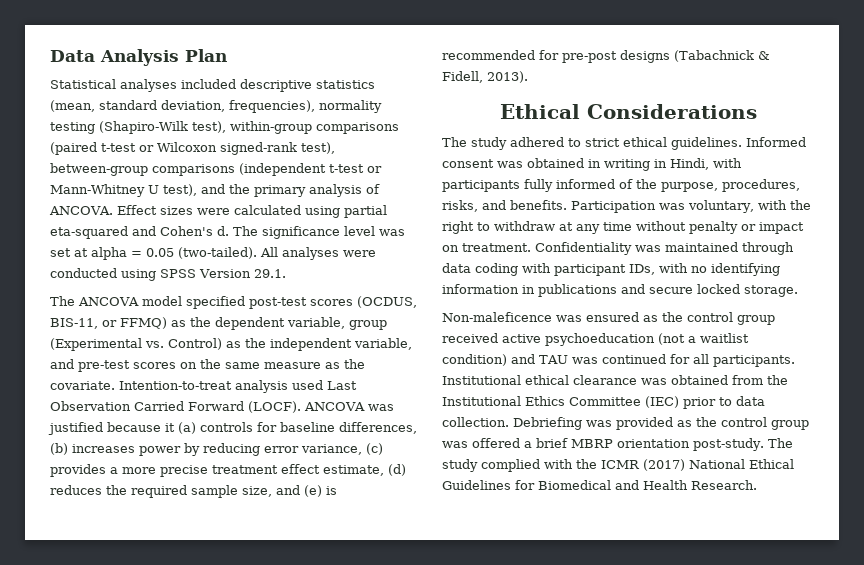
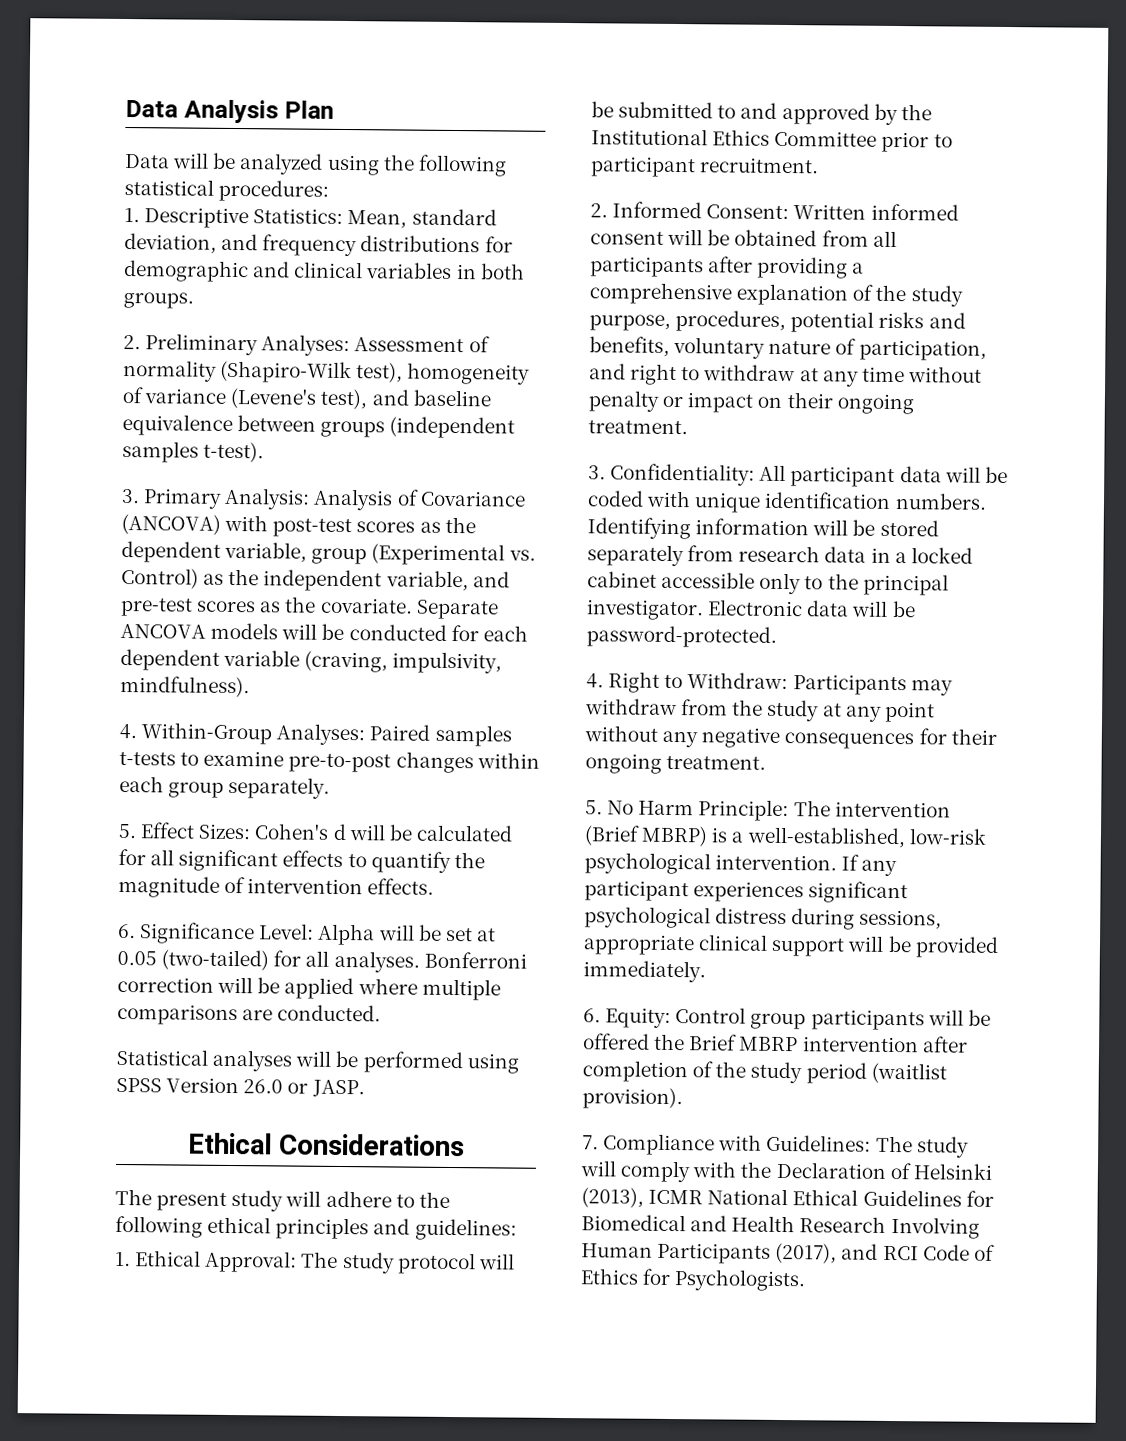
[50,79,375,92] [50,100,382,113] [50,121,399,134] [50,142,335,155] [50,163,382,176] [50,184,380,197] [49,205,387,218] [50,226,405,239] [50,247,376,260] [50,268,286,281] [50,296,417,309] [50,317,167,329] Statistical analyses included descriptive statistics (mean, standard deviation, frequencies), normality testing (Shapiro-Wilk test), within-group comparisons (paired t-test or Wilcoxon signed-rank test), between-group comparisons (independent t-test or Mann-Whitney U test), and the primary analysis of ANCOVA. Effect sizes were calculated using partial eta-squared and Cohen's d. The significance level was set at alpha = 0.05 (two-tailed). All analyses were conducted using SPSS Version 29.1. // The ANCOVA model specified post-test scores (OCDUS, BIS-11, or FFMQ) -> [124,152,507,177] [124,179,330,202] [124,207,497,229] [124,232,513,257] [123,259,525,283] [123,291,194,309] [123,333,490,357] [123,359,531,385] [122,386,491,410] [122,413,516,439] [122,440,265,463] [121,487,526,511] [121,513,416,538] Data will be analyzed using the following statistical procedures: // 1. Descriptive Statistics: Mean, standard deviation, and frequency distributions for demographic and clinical variables in both groups. // 2. Preliminary Analyses: Assessment of normality (Shapiro-Wilk test), homogeneity of variance (Levene's test), and baseline equivalence between groups (independent samples t-test). // 3. Primary Analysis: Analysis of Covariance (ANCOVA) with post-test scores
[180,359,365,369] [50,380,357,393] [50,401,394,413] [48,422,417,435] [50,443,383,456] [50,464,406,477] [50,485,337,498] [442,50,770,63] [442,71,528,83] [499,104,757,119] [442,137,806,150] [442,158,742,171] [442,179,657,192] on the same measure as the covariate. Intention-to-treat analysis used Last Observation Carried Forward (LOCF). ANCOVA was justified because it (a) controls for baseline differences, (b) increases power by reducing error variance, (c) provides a more precise treatment effect estimate, (d) reduces the required sample size, and (e) is recommended for pre-post designs (Tabachnick & Fidell, 2013). // Ethical Considerations // The study adhered to strict ethical guidelines. Informed consent was obtained in writing in Hindi, with participants fully informed of the -> [259,596,499,620] [120,622,528,642] [120,648,503,674] [120,675,250,698] [119,722,512,747] [119,750,540,774] [119,775,331,799] [118,822,513,842] [118,848,485,873] [118,875,435,898] [118,922,496,946] [117,949,527,973] [117,976,501,1001] [117,1003,382,1026] [116,1048,519,1074] [116,1077,365,1098] [187,1132,466,1157] [115,1188,450,1212] [115,1215,517,1241] [115,1250,515,1275] [591,101,932,126] [591,128,953,153] [590,156,820,178] [590,201,959,221] [590,228,897,248] [590,256,865,279] [589,282,963,307] as the covariate. Separate ANCOVA models will be conducted for each dependent variable (craving, impulsivity, mindfulness). // 4. Within-Group Analyses: Paired samples t-tests to examine pre-to-post changes within each group separately. // 5. Effect Sizes: Cohen's d will be calculated for all significant effects to quantify the magnitude of intervention effects. // 6. Significance Level: Alpha will be set at 0.05 (two-tailed) for all analyses. Bonferroni correction will be applied where multiple comparisons are conducted. // Statistical analyses will be performed using SPSS Version 26.0 or JASP. // Ethical Considerations // The present study will adhere to the following ethical principles and guidelines: // 1. Ethical Approval: The study protocol will be submitted to and approved by the Institutional Ethics Committee prior to participant recruitment. // 2. Informed Consent: Written informed consent will be obtained from all participants after providing a comprehensive explanation of the study
[442,200,811,213] risks, and benefits. Participation was voluntary, with the -> [790,311,966,333] [589,336,987,361] [589,363,626,380] potential risks and benefits, voluntary nature of participation, and
[462,242,794,255] [442,263,780,276] [442,284,798,297] [442,312,775,325] [442,333,749,346] [442,354,795,367] [442,375,788,385] [442,396,765,409] [442,417,809,430] [442,438,793,451] [442,459,685,472] treatment. Confidentiality was maintained through data coding with participant IDs, with no identifying information in publications and secure locked storage. // Non-maleficence was ensured as the control group received active psychoeducation (not a waitlist condition) and TAU was continued for all participants. Institutional ethical clearance was obtained from the Institutional Ethics Committee (IEC) prior to data collection. Debriefing was provided as the control group was offered a brief MBRP orientation post-study. The study complied with the ICMR (2017) -> [786,392,914,415] [588,420,688,435] [588,463,1008,488] [587,490,987,513] [587,517,939,540] [587,544,973,567] [587,571,949,596] [586,599,916,621] [586,625,777,648] [586,671,953,696] [585,698,935,723] [584,725,997,750] [585,753,767,774] [585,799,951,822] [584,825,987,849] [584,852,898,877] [584,880,909,904] [584,906,943,930] [583,934,999,958] [583,960,706,983] [583,1007,991,1031] [583,1033,968,1053] [582,1060,947,1084] [582,1087,683,1110] [582,1133,969,1158] [580,1160,992,1183] [581,1187,704,1208] their ongoing treatment. // 3. Confidentiality: All participant data will be coded with unique identification numbers. Identifying information will be stored separately from research data in a locked cabinet accessible only to the principal investigator. Electronic data will be password-protected. // 4. Right to Withdraw: Participants may withdraw from the study at any point without any negative consequences for their ongoing treatment. // 5. No Harm Principle: The intervention (Brief MBRP) is a well-established, low-risk psychological intervention. If any participant experiences significant psychological distress during sessions, appropriate clinical support will be provided immediately. // 6. Equity: Control group participants will be offered the Brief MBRP intervention after completion of the study period (waitlist provision). // 7. Compliance with Guidelines: The study will comply with the Declaration of Helsinki (2013), ICMR
[691,480,757,490] Research. -> [799,1216,980,1239] [581,1242,995,1264] [580,1268,807,1292] Research Involving Human Participants (2017), and RCI Code of Ethics for Psychologists.

